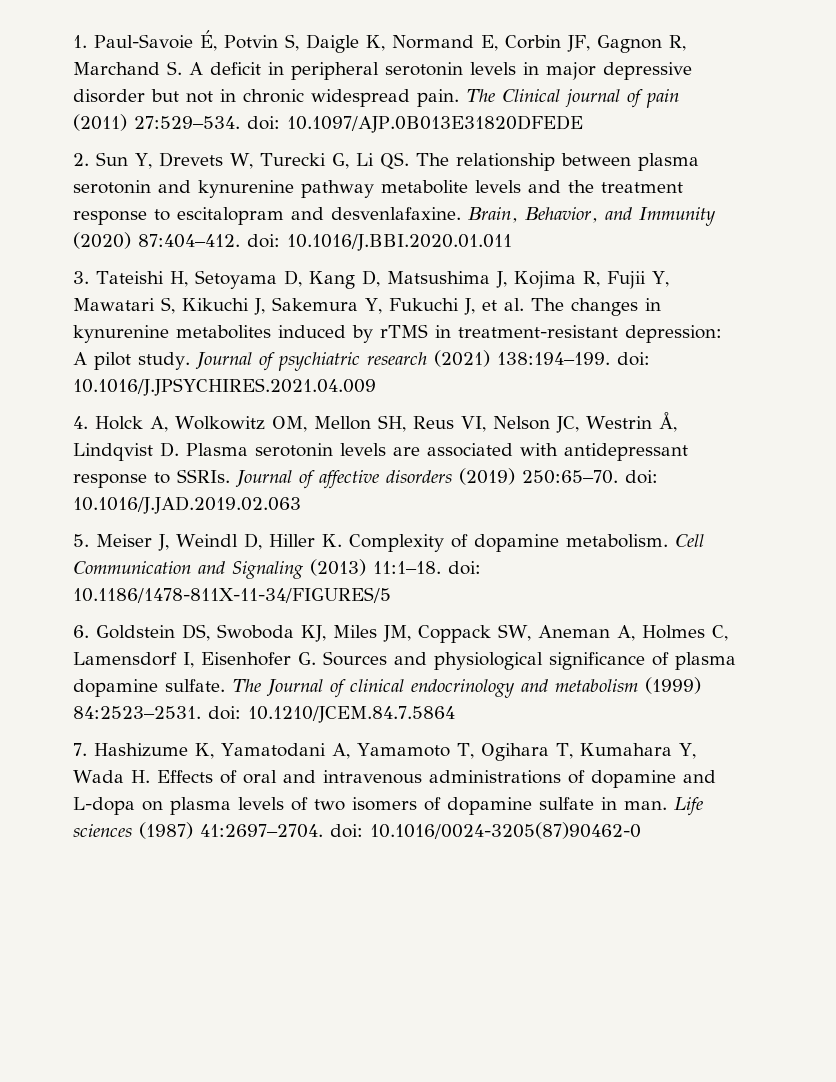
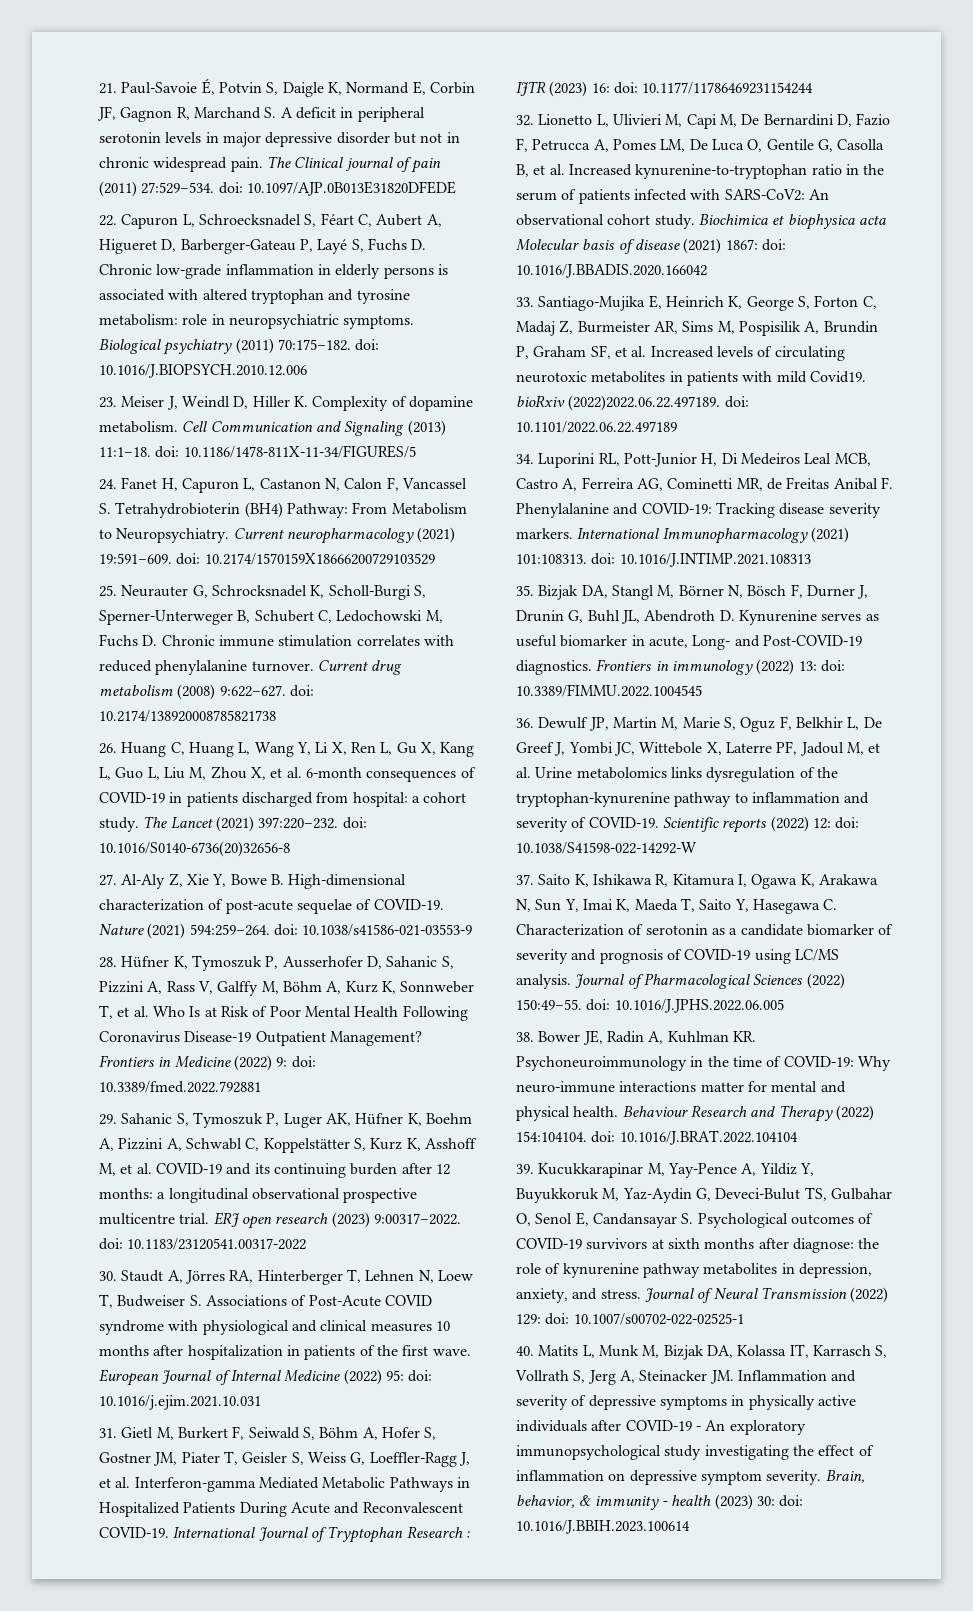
[73,35,87,48] 1. -> [99,83,117,94] 21.
[73,152,699,171] [73,180,683,198] [73,207,716,226] [73,232,512,251] [73,270,669,289] [73,297,661,316] [73,324,722,343] [73,350,650,371] [73,378,376,396] [73,412,677,433] [73,442,688,461] [73,468,658,489] [73,496,301,514] [73,534,89,547] 2. Sun Y, Drevets W, Turecki G, Li QS. The relationship between plasma serotonin and kynurenine pathway metabolite levels and the treatment response to escitalopram and desvenlafaxine. Brain, Behavior, and Immunity (2020) 87:404–412. doi: 10.1016/J.BBI.2020.01.011 // 3. Tateishi H, Setoyama D, Kang D, Matsushima J, Kojima R, Fujii Y, Mawatari S, Kikuchi J, Sakemura Y, Fukuchi J, et al. The changes in kynurenine metabolites induced by rTMS in treatment-resistant depression: A pilot study. Journal of psychiatric research (2021) 138:194–199. doi: 10.1016/J.JPSYCHIRES.2021.04.009 // 4. Holck A, Wolkowitz OM, Mellon SH, Reus VI, Nelson JC, Westrin Å, Lindqvist D. Plasma serotonin levels are associated with antidepressant response to SSRIs. Journal of affective disorders (2019) 250:65–70. doi: 10.1016/J.JAD.2019.02.063 // 5. -> [99,213,442,229] [99,238,427,254] [99,264,448,279] [99,289,410,304] [99,314,415,329] [99,338,380,355] [99,364,307,378] [99,397,117,408] 22. Capuron L, Schroecksnadel S, Féart C, Aubert A, Higueret D, Barberger-Gateau P, Layé S, Fuchs D. Chronic low-grade inflammation in elderly persons is associated with altered tryptophan and tyrosine metabolism: role in neuropsychiatric symptoms. Biological psychiatry (2011) 70:175–182. doi: 10.1016/J.BIOPSYCH.2010.12.006 // 23.
[73,624,728,643] [73,651,736,670] [73,677,701,698] [73,706,455,723] [73,743,696,761] [73,770,716,788] [73,797,703,816] [73,822,641,839] 6. Goldstein DS, Swoboda KJ, Miles JM, Coppack SW, Aneman A, Holmes C, Lamensdorf I, Eisenhofer G. Sources and physiological significance of plasma dopamine sulfate. The Journal of clinical endocrinology and metabolism (1999) 84:2523–2531. doi: 10.1210/JCEM.84.7.5864 // 7. Hashizume K, Yamatodani A, Yamamoto T, Ogihara T, Kumahara Y, Wada H. Effects of oral and intravenous administrations of dopamine and L-dopa on plasma levels of two isomers of dopamine sulfate in man. Life sciences (1987) 41:2697–2704. doi: 10.1016/0024-3205(87)90462-0 -> [99,477,467,493] [99,502,467,518] [99,527,456,544] [99,553,435,565] [99,585,426,600] [99,610,443,625] [99,634,454,647] [99,660,403,675] [99,684,314,700] [99,710,276,722] [99,742,475,757] [99,766,476,782] [99,792,467,807] [99,816,367,832] [99,841,290,857] [99,873,407,889] [99,899,444,914] [99,923,473,939] [99,955,454,971] [99,981,475,996] [99,1005,468,1021] [99,1031,422,1046] [99,1055,316,1071] [99,1081,261,1093] [99,1112,472,1128] [99,1138,477,1153] [99,1163,450,1178] [99,1188,418,1203] [99,1212,461,1229] [99,1238,307,1250] [99,1269,473,1285] [99,1294,432,1308] [99,1320,450,1335] [99,1345,471,1360] [99,1369,433,1386] [99,1395,261,1410] [99,1426,437,1440] [99,1451,470,1467] [99,1477,470,1492] [99,1502,463,1517] [99,1526,470,1543] [516,81,814,97] [516,113,891,129] [516,138,885,152] [516,164,885,179] [516,189,829,204] [516,214,886,230] [516,238,786,254] [516,264,707,278] [516,295,877,311] [516,320,878,336] [516,345,845,361] [516,371,866,386] [516,395,749,411] [516,421,677,433] [516,453,871,468] [516,477,893,491] [516,502,881,518] [516,527,849,544] [516,552,811,567] [516,584,869,600] [516,610,879,625] [516,635,862,650] [516,659,845,675] [516,684,702,697] [516,716,882,732] [516,741,881,756] [516,767,838,782] [516,792,870,807] [516,816,860,833] [516,842,697,854] [516,874,878,889] [516,898,838,914] [516,924,894,936] [516,949,839,964] [516,973,845,989] [516,999,784,1013] [516,1030,756,1045] [516,1056,891,1071] [516,1081,846,1093] [516,1105,874,1122] [516,1130,798,1145] [516,1163,814,1178] [516,1187,892,1203] [516,1212,874,1228] [516,1238,880,1253] [516,1263,872,1278] [516,1287,889,1303] [516,1313,744,1325] [516,1344,888,1360] [515,1370,857,1385] [516,1395,856,1410] [516,1420,806,1435] [516,1445,874,1460] [516,1470,865,1485] [516,1494,804,1510] [516,1520,690,1534] 24. Fanet H, Capuron L, Castanon N, Calon F, Vancassel S. Tetrahydrobioterin (BH4) Pathway: From Metabolism to Neuropsychiatry. Current neuropharmacology (2021) 19:591–609. doi: 10.2174/1570159X18666200729103529 // 25. Neurauter G, Schrocksnadel K, Scholl-Burgi S, Sperner-Unterweger B, Schubert C, Ledochowski M, Fuchs D. Chronic immune stimulation correlates with reduced phenylalanine turnover. Current drug metabolism (2008) 9:622–627. doi: 10.2174/138920008785821738 // 26. Huang C, Huang L, Wang Y, Li X, Ren L, Gu X, Kang L, Guo L, Liu M, Zhou X, et al. 6-month consequences of COVID-19 in patients discharged from hospital: a cohort study. The Lancet (2021) 397:220–232. doi: 10.1016/S0140-6736(20)32656-8 // 27. Al-Aly Z, Xie Y, Bowe B. High-dimensional characterization of post-acute sequelae of COVID-19. Nature (2021) 594:259–264. doi: 10.1038/s41586-021-03553-9 // 28. Hüfner K, Tymoszuk P, Ausserhofer D, Sahanic S, Pizzini A, Rass V, Galffy M, Böhm A, Kurz K, Sonnweber T, et al. Who Is at Risk of Poor Mental Health Following Coronavirus Disease-19 Outpatient Management? Frontiers in Medicine (2022) 9: doi: 10.3389/fmed.2022.792881 // 29. Sahanic S, Tymoszuk P, Luger AK, Hüfner K, Boehm A, Pizzini A, Schwabl C, Koppelstätter S, Kurz K, Asshoff M, et al. COVID-19 and its continuing burden after 12 months: a longitudinal observational prospective multicentre trial. ERJ open research (2023) 9:00317–2022. doi: 10.1183/23120541.00317-2022 // 30. Staudt A, Jörres RA, Hinterberger T, Lehnen N, Loew T, Budweiser S. Associations of Post-Acute COVID syndrome with physiological and clinical measures 10 months after hospitalization in patients of the first wave. European Journal of Internal Medicine (2022) 95: doi: 10.1016/j.ejim.2021.10.031 // 31. Gietl M, Burkert F, Seiwald S, Böhm A, Hofer S, Gostner JM, Piater T, Geisler S, Weiss G, Loeffler-Ragg J, et al. Interferon-gamma Mediated Metabolic Pathways in Hospitalized Patients During Acute and Reconvalescent COVID-19. International Journal of Tryptophan Research : IJTR (2023) 16: doi: 10.1177/11786469231154244 // 32. Lionetto L, Ulivieri M, Capi M, De Bernardini D, Fazio F, Petrucca A, Pomes LM, De Luca O, Gentile G, Casolla B, et al. Increased kynurenine-to-tryptophan ratio in the serum of patients infected with SARS-CoV2: An observational cohort study. Biochimica et biophysica acta Molecular basis of disease (2021) 1867: doi: 10.1016/J.BBADIS.2020.166042 // 33. Santiago-Mujika E, Heinrich K, George S, Forton C, Madaj Z, Burmeister AR, Sims M, Pospisilik A, Brundin P, Graham SF, et al. Increased levels of circulating neurotoxic metabolites in patients with mild Covid19. bioRxiv (2022)2022.06.22.497189. doi: 10.1101/2022.06.22.497189 // 34. Luporini RL, Pott-Junior H, Di Medeiros Leal MCB, Castro A, Ferreira AG, Cominetti MR, de Freitas Anibal F. Phenylalanine and COVID-19: Tracking disease severity markers. International Immunopharmacology (2021) 101:108313. doi: 10.1016/J.INTIMP.2021.108313 // 35. Bizjak DA, Stangl M, Börner N, Bösch F, Durner J, Drunin G, Buhl JL, Abendroth D. Kynurenine serves as useful biomarker in acute, Long- and Post-COVID-19 diagnostics. Frontiers in immunology (2022) 13: doi: 10.3389/FIMMU.2022.1004545 // 36. Dewulf JP, Martin M, Marie S, Oguz F, Belkhir L, De Greef J, Yombi JC, Wittebole X, Laterre PF, Jadoul M, et al. Urine metabolomics links dysregulation of the tryptophan-kynurenine pathway to inflammation and severity of COVID-19. Scientific reports (2022) 12: doi: 10.1038/S41598-022-14292-W // 37. Saito K, Ishikawa R, Kitamura I, Ogawa K, Arakawa N, Sun Y, Imai K, Maeda T, Saito Y, Hasegawa C. Characterization of serotonin as a candidate biomarker of severity and prognosis of COVID-19 using LC/MS analysis. Journal of Pharmacological Sciences (2022) 150:49–55. doi: 10.1016/J.JPHS.2022.06.005 // 38. Bower JE, Radin A, Kuhlman KR. Psychoneuroimmunology in the time of COVID-19: Why neuro-immune interactions matter for mental and physical health. Behaviour Research and Therapy (2022) 154:104104. doi: 10.1016/J.BRAT.2022.104104 // 39. Kucukkarapinar M, Yay-Pence A, Yildiz Y, Buyukkoruk M, Yaz-Aydin G, Deveci-Bulut TS, Gulbahar O, Senol E, Candansayar S. Psychological outcomes of COVID-19 survivors at sixth months after diagnose: the role of kynurenine pathway metabolites in depression, anxiety, and stress. Journal of Neural Transmission (2022) 129: doi: 10.1007/s00702-022-02525-1 // 40. Matits L, Munk M, Bizjak DA, Kolassa IT, Karrasch S, Vollrath S, Jerg A, Steinacker JM. Inflammation and severity of depressive symptoms in physically active individuals after COVID-19 - An exploratory immunopsychological study investigating the effect of inflammation on depressive symptom severity. Brain, behavior, & immunity - health (2023) 30: doi: 10.1016/J.BBIH.2023.100614

